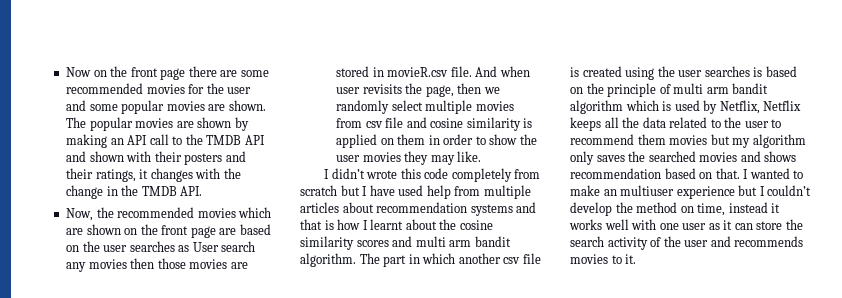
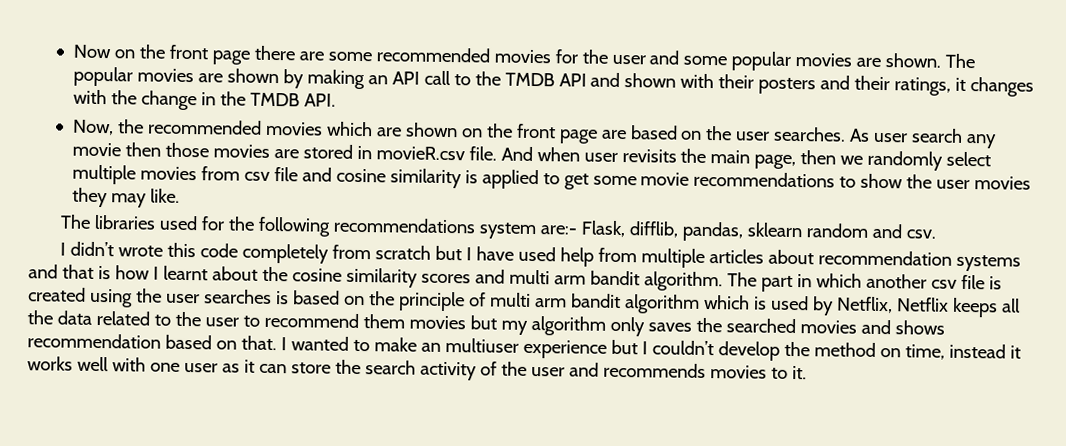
[129,241,219,252] searches as User -> [773,126,909,143] searches. As user
[88,259,127,269] movies -> [71,142,121,157] movie
(423, 88) none -> [710,150,751,164] main
[380,134,474,145] on them in order -> [542,171,836,190] to get some movie recommendations
(482, 156) none -> [59,214,936,242] // The libraries used for the following recommendations system are:- Flask, difflib, pandas, sklearn random and csv.

